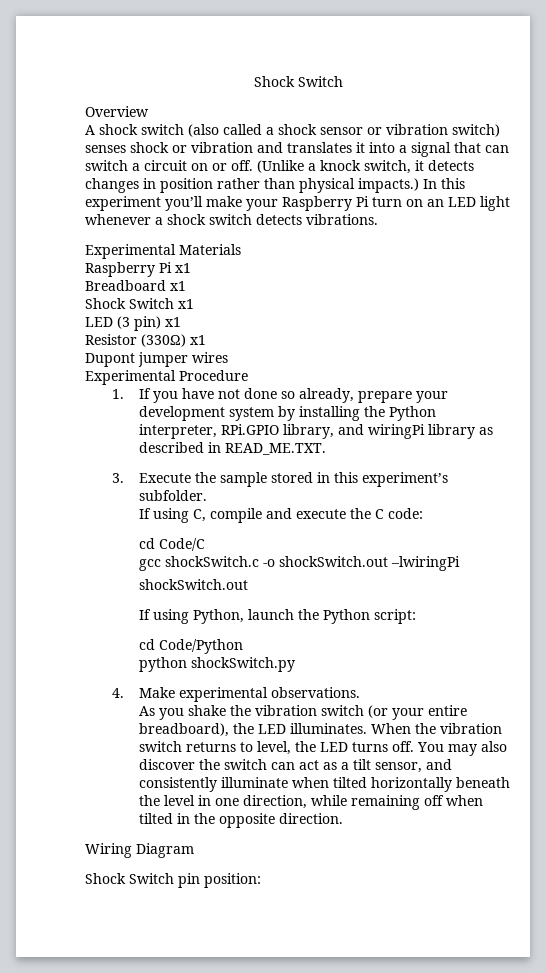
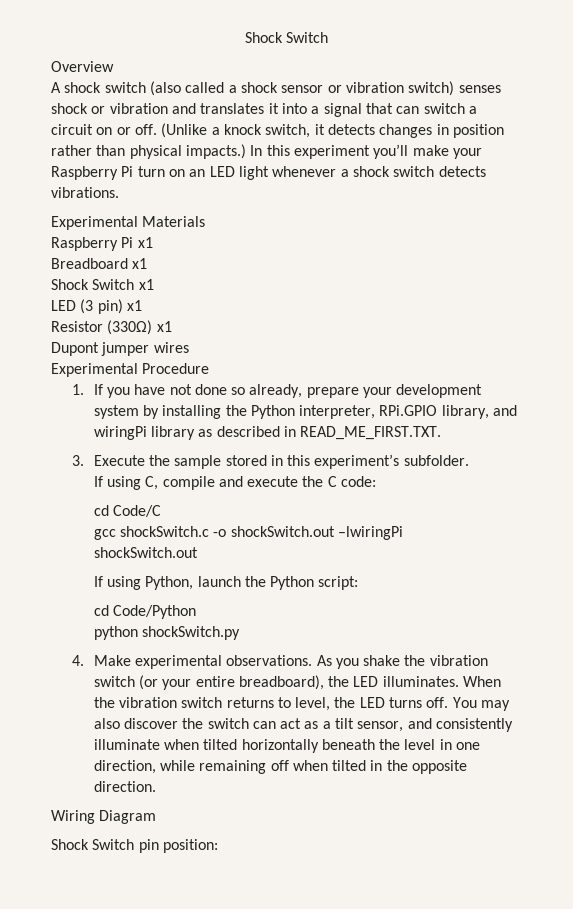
[224,443,326,455] READ_ME.TXT. -> [300,426,442,440] READ_ME_FIRST.TXT.
(360, 692) // -> (313, 660) none

